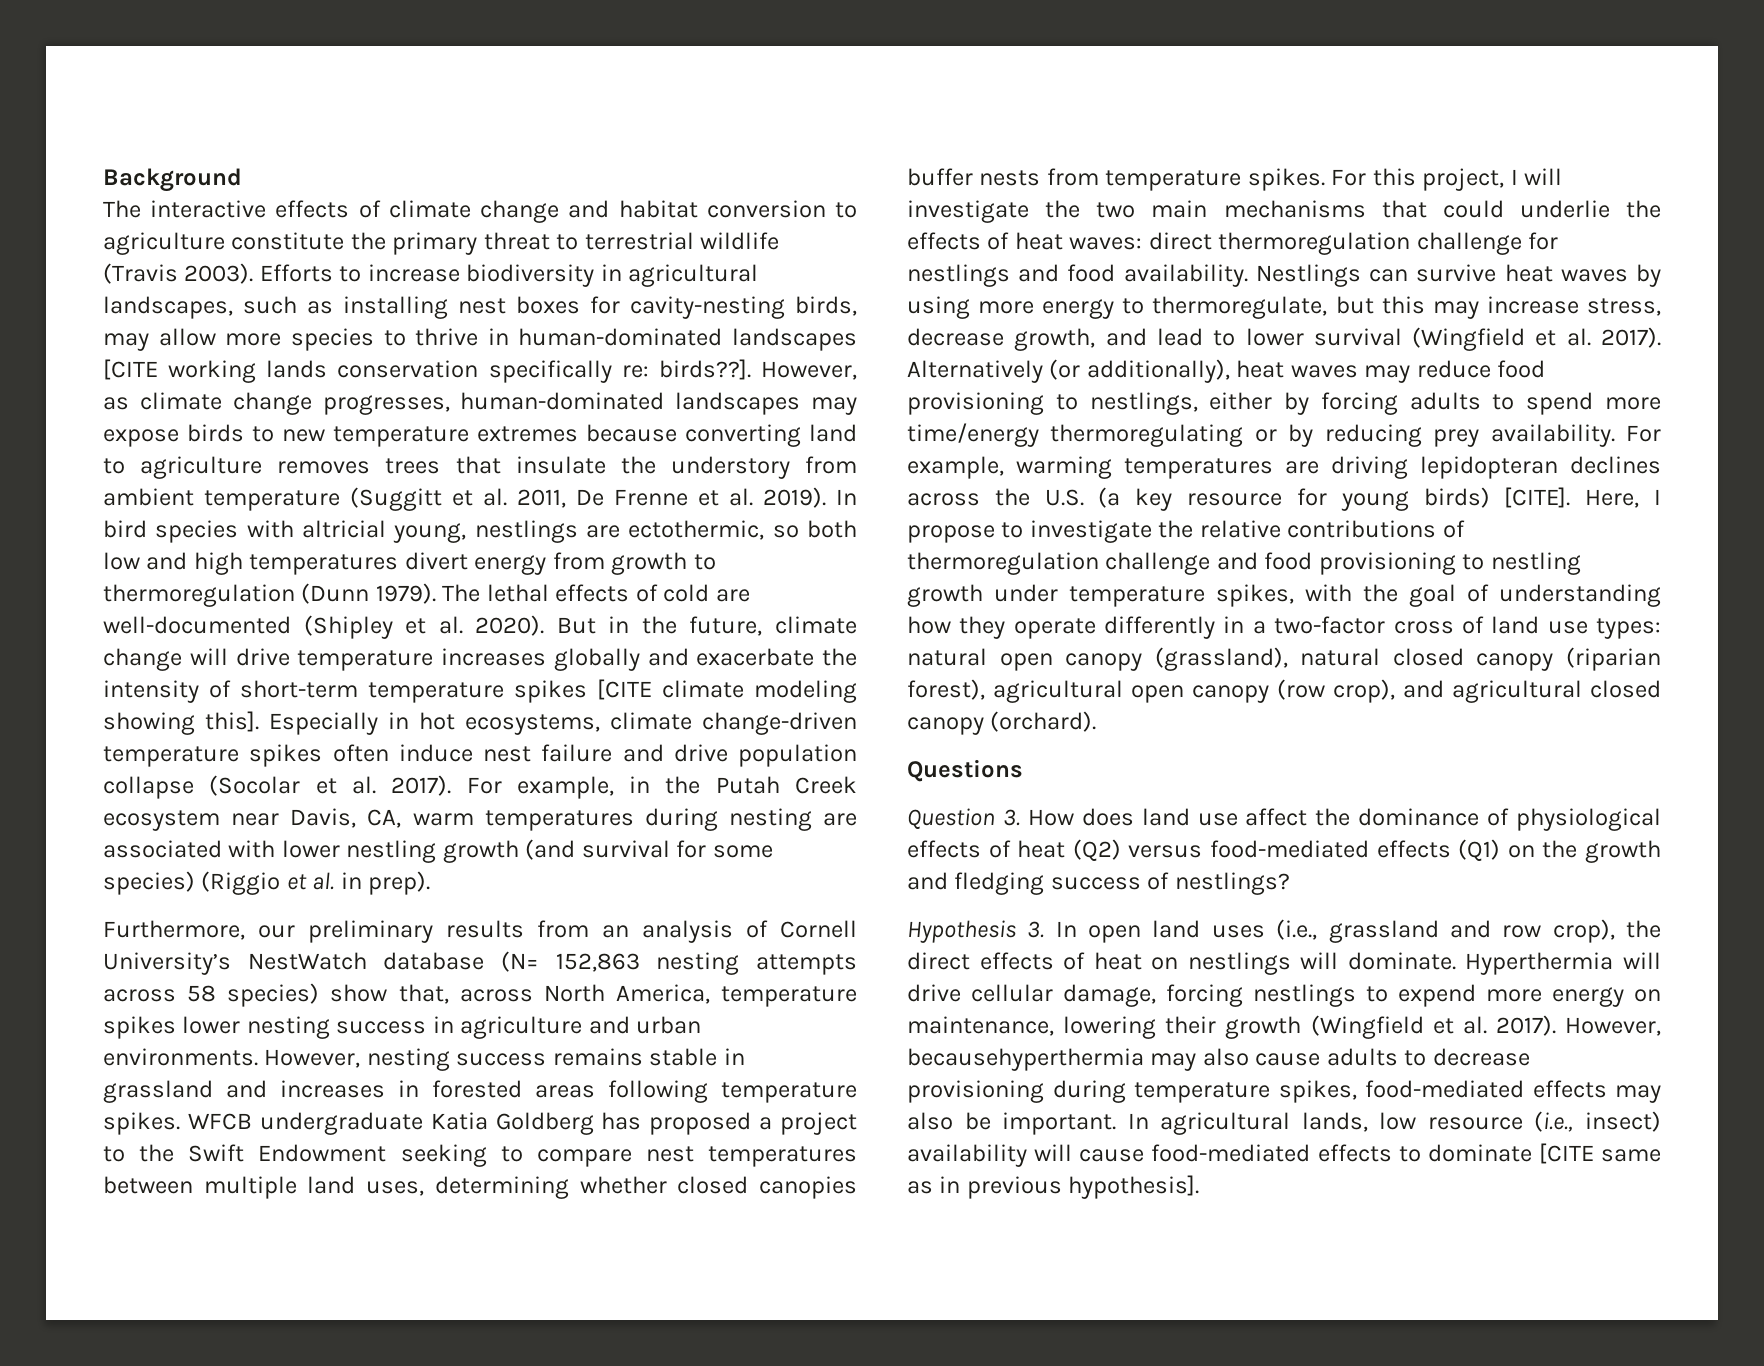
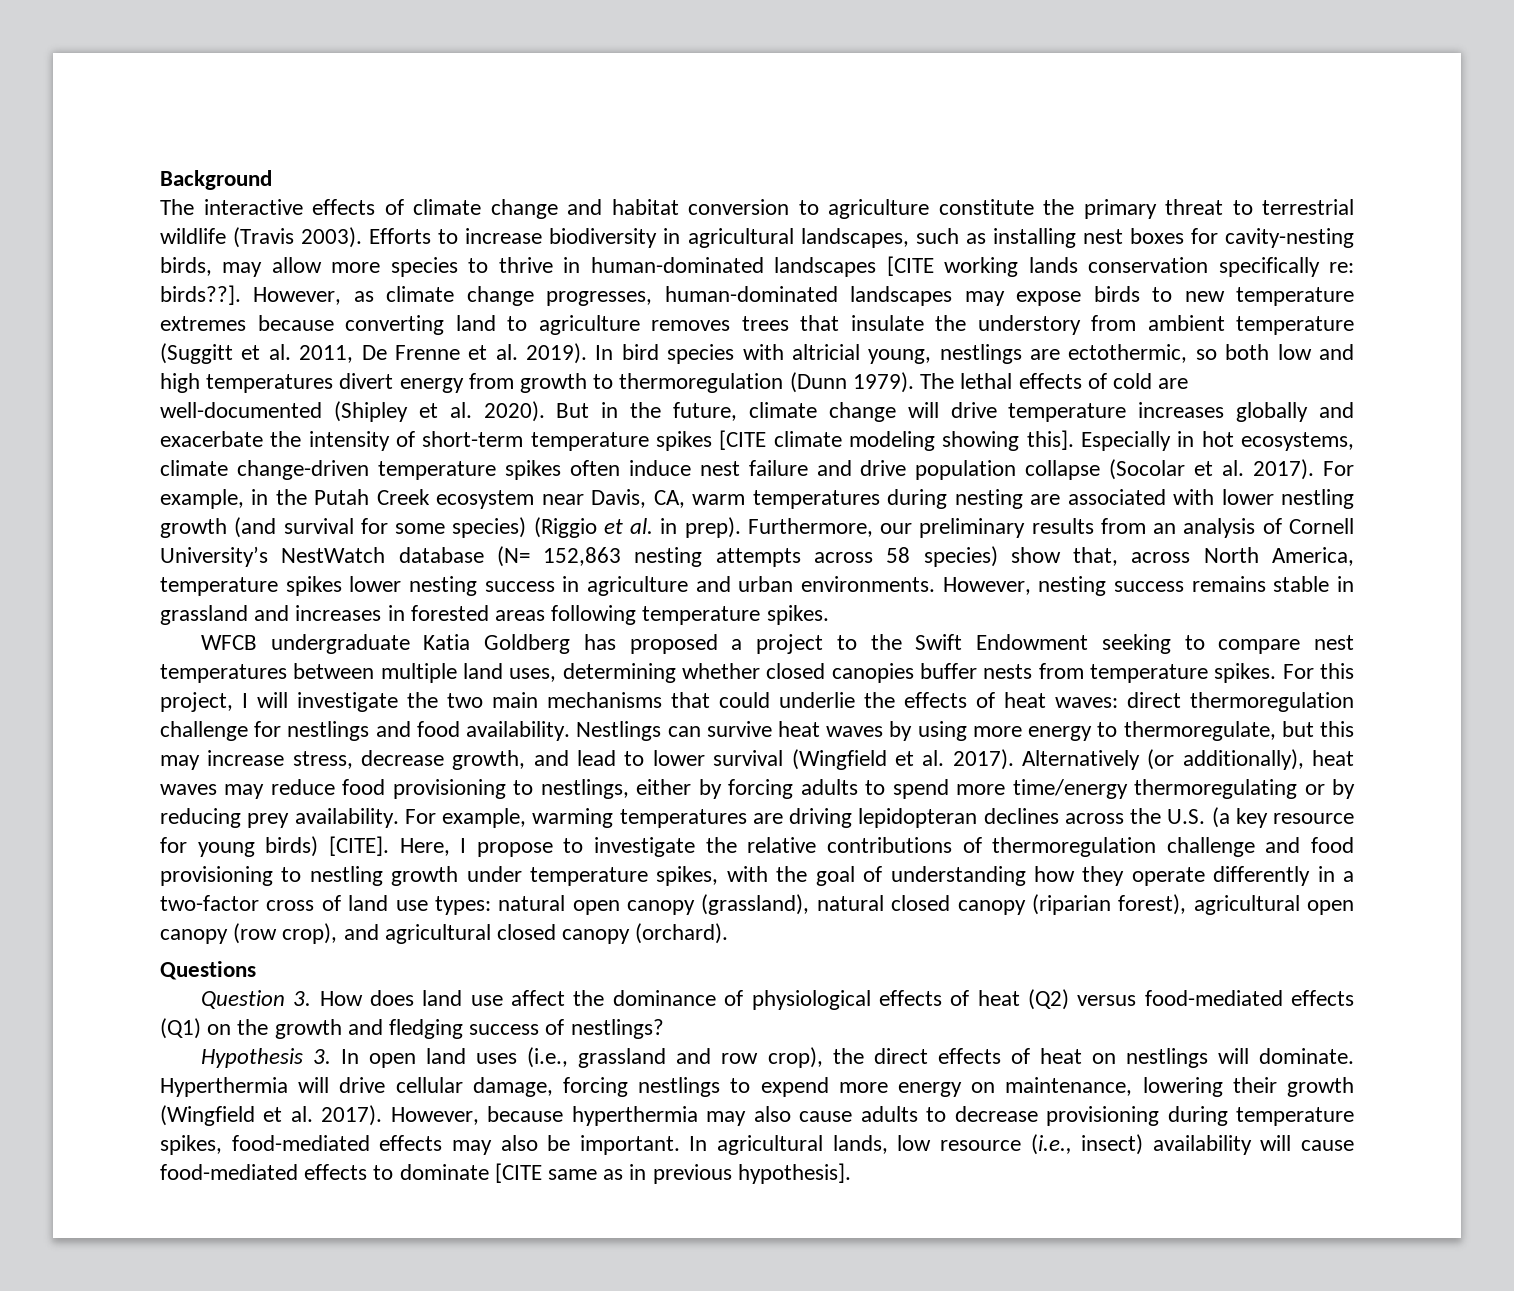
(431, 883) // -> (741, 527) none
(180, 1123) none -> (829, 615) //
[907,1048,1144,1071] becausehyperthermia -> [487,1106,698,1126] because hyperthermia

